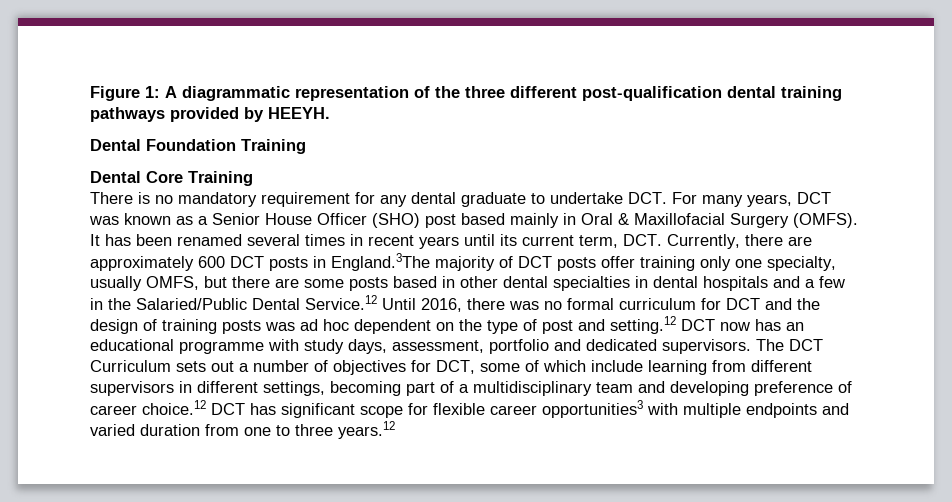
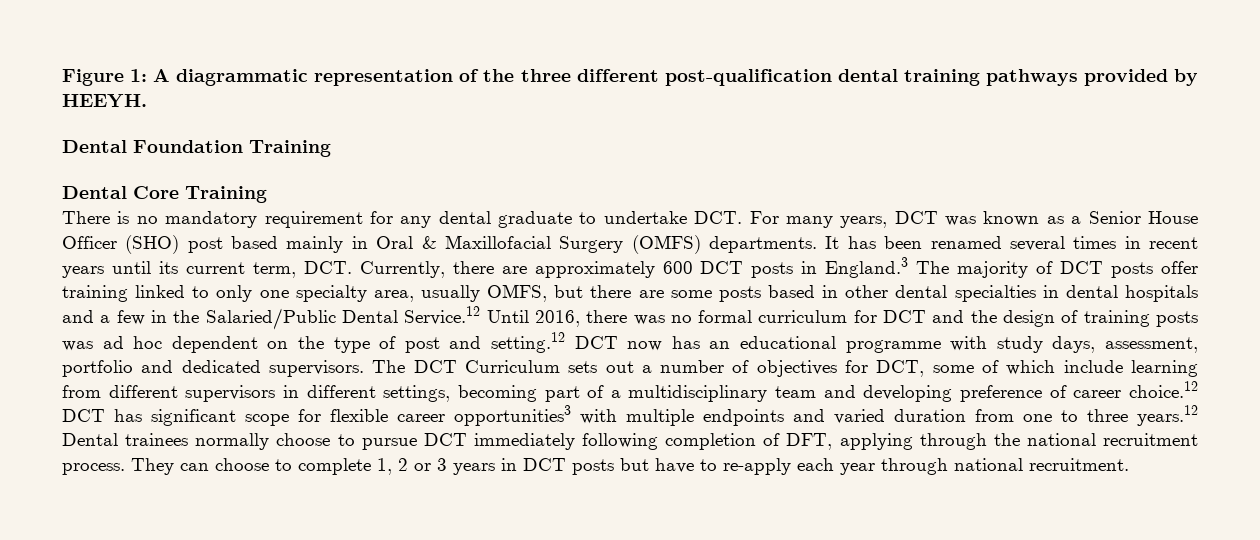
[793,213,858,228] (OMFS). -> [631,235,818,254] (OMFS) departments.
[331,253,430,271] England.3The -> [825,257,950,278] England.3 The
[700,256,836,271] only one specialty, -> [135,285,414,302] linked to only one specialty area,
(395, 430) none -> [62,433,1198,450] [62,458,1129,475] Dental trainees normally choose to pursue DCT immediately following completion of DFT, applying through the national recruitment process. They can choose to complete 1, 2 or 3 years in DCT posts but have to re-apply each year through national recruitment.

